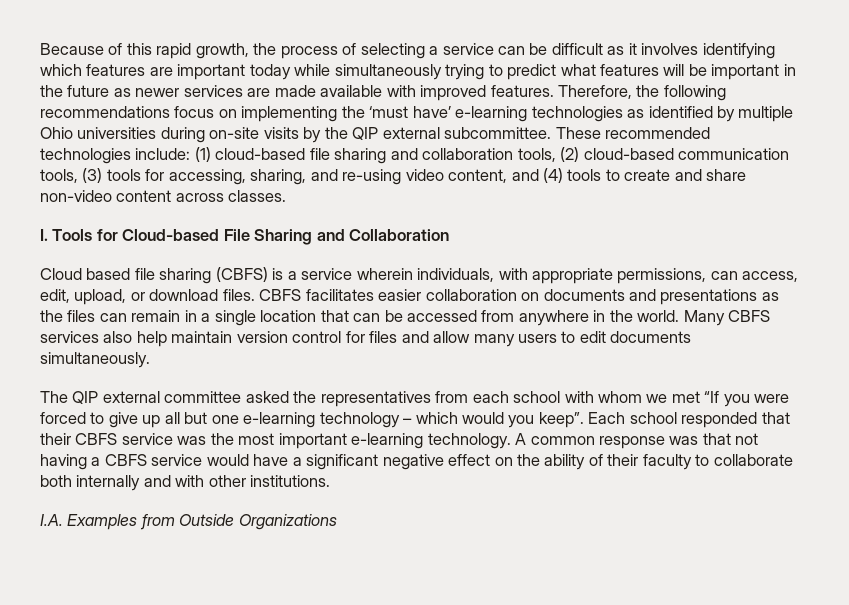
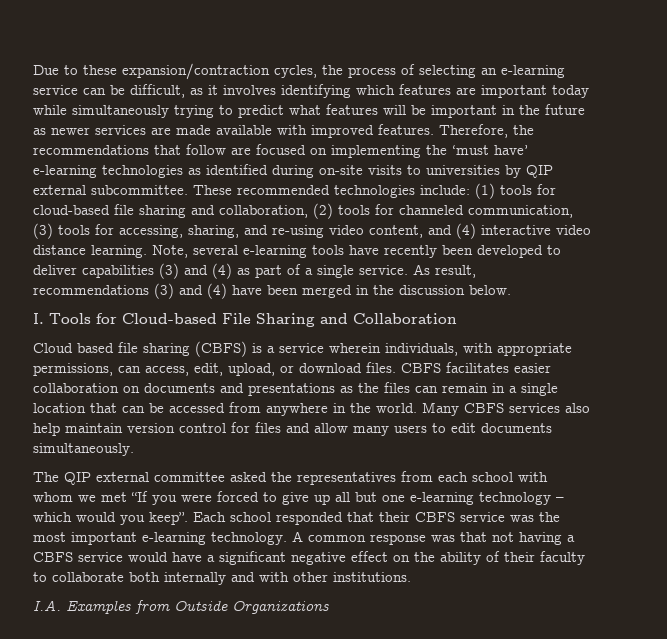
[40,43,249,59] Because of this rapid growth, -> [33,63,317,80] Due to these expansion/contraction cycles,
[429,46,439,55] a -> [481,65,565,78] an e-learning
[551,43,603,55] difficult -> [130,84,185,98] difficult,
[663,85,726,101] [40,106,215,118] following recommendations focus -> [33,144,306,155] recommendations that follow are focused
[717,106,794,122] [40,127,348,143] by multiple Ohio universities during on-site visits by the -> [272,165,521,178] during on-site visits to universities by
(211, 154) none -> [500,184,556,195] tools for
[422,147,790,162] [40,169,78,183] collaboration tools, (2) cloud-based communication tools, -> [219,203,573,219] collaboration, (2) tools for channeled communication,
[567,169,747,181] [40,190,287,202] tools to create and share non-video content across classes. -> [481,225,591,235] [33,245,561,258] [33,263,476,279] [33,283,511,299] interactive video distance learning. Note, several e-learning tools have recently been developed to deliver capabilities (3) and (4) as part of a single service. As result, recommendations (3) and (4) have been merged in the discussion below.

